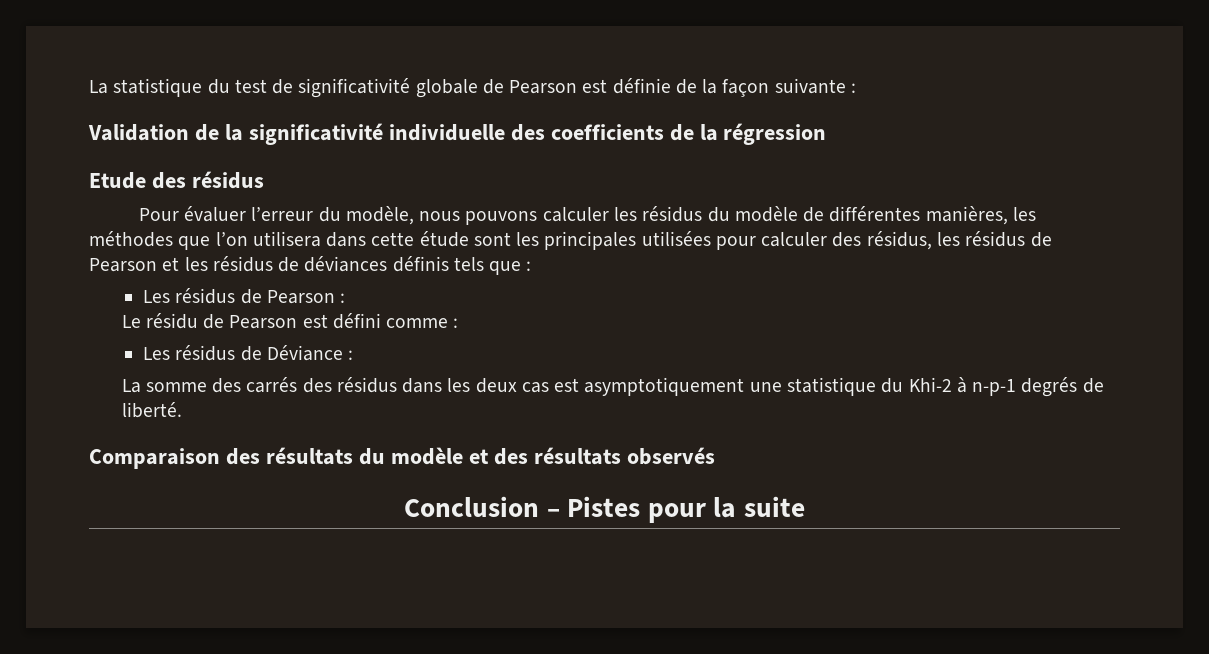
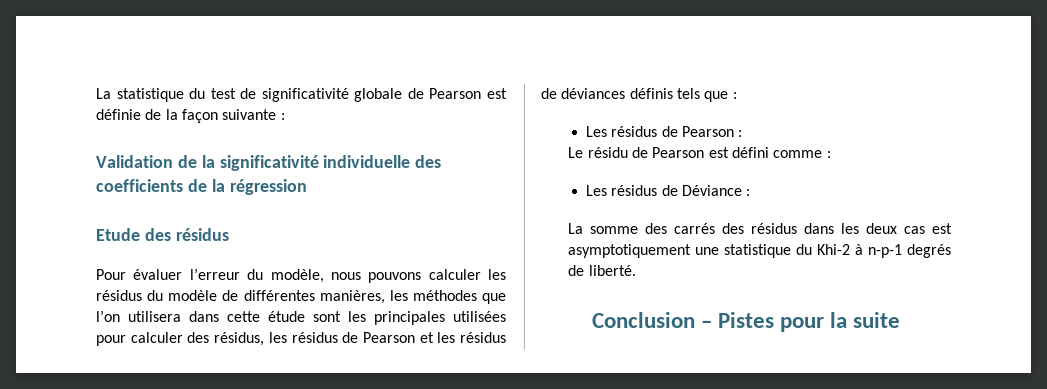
[89,447,715,469] // Comparaison des résultats du modèle et des résultats observés -> (636, 270) none

